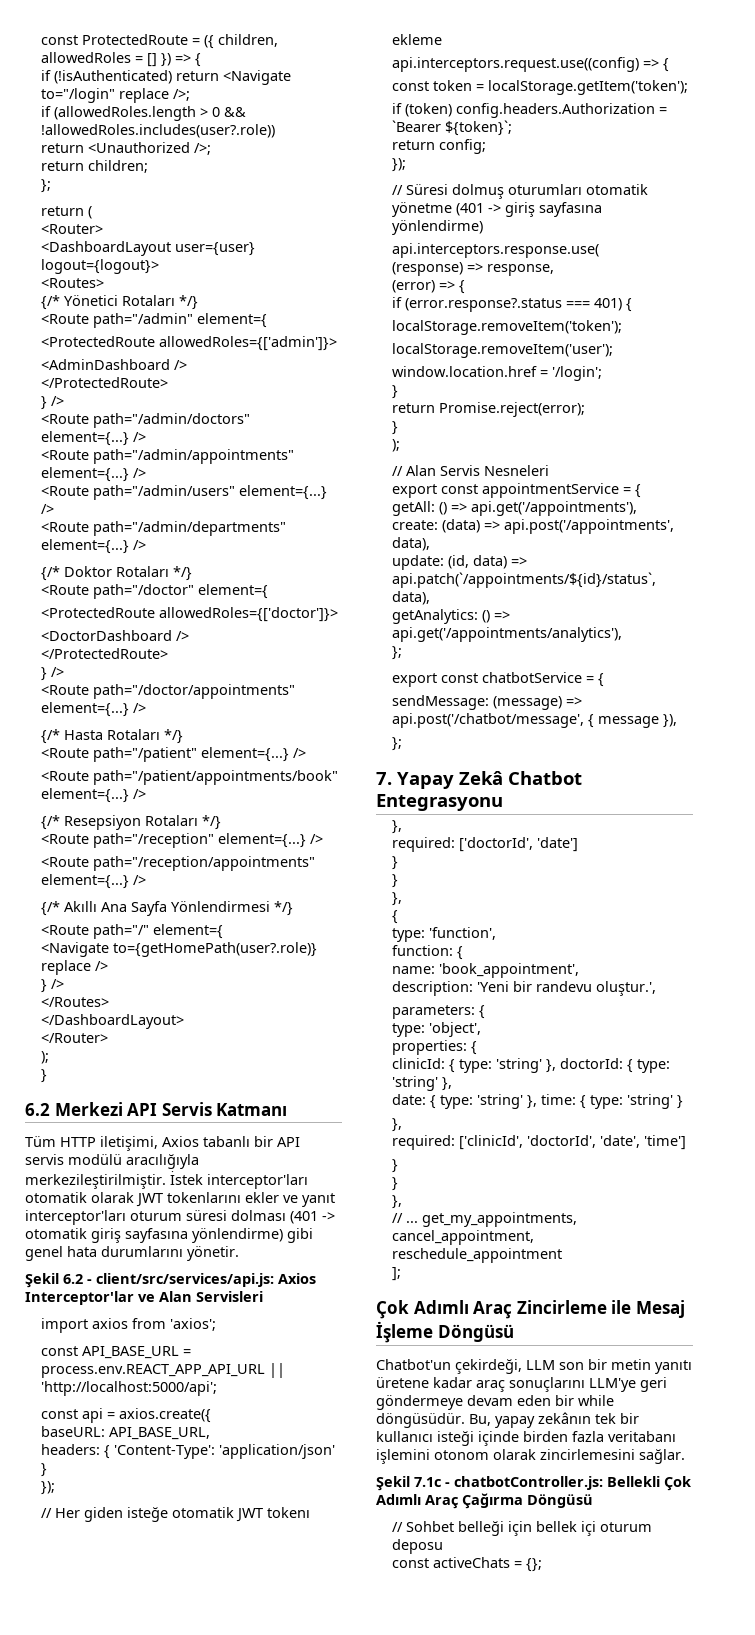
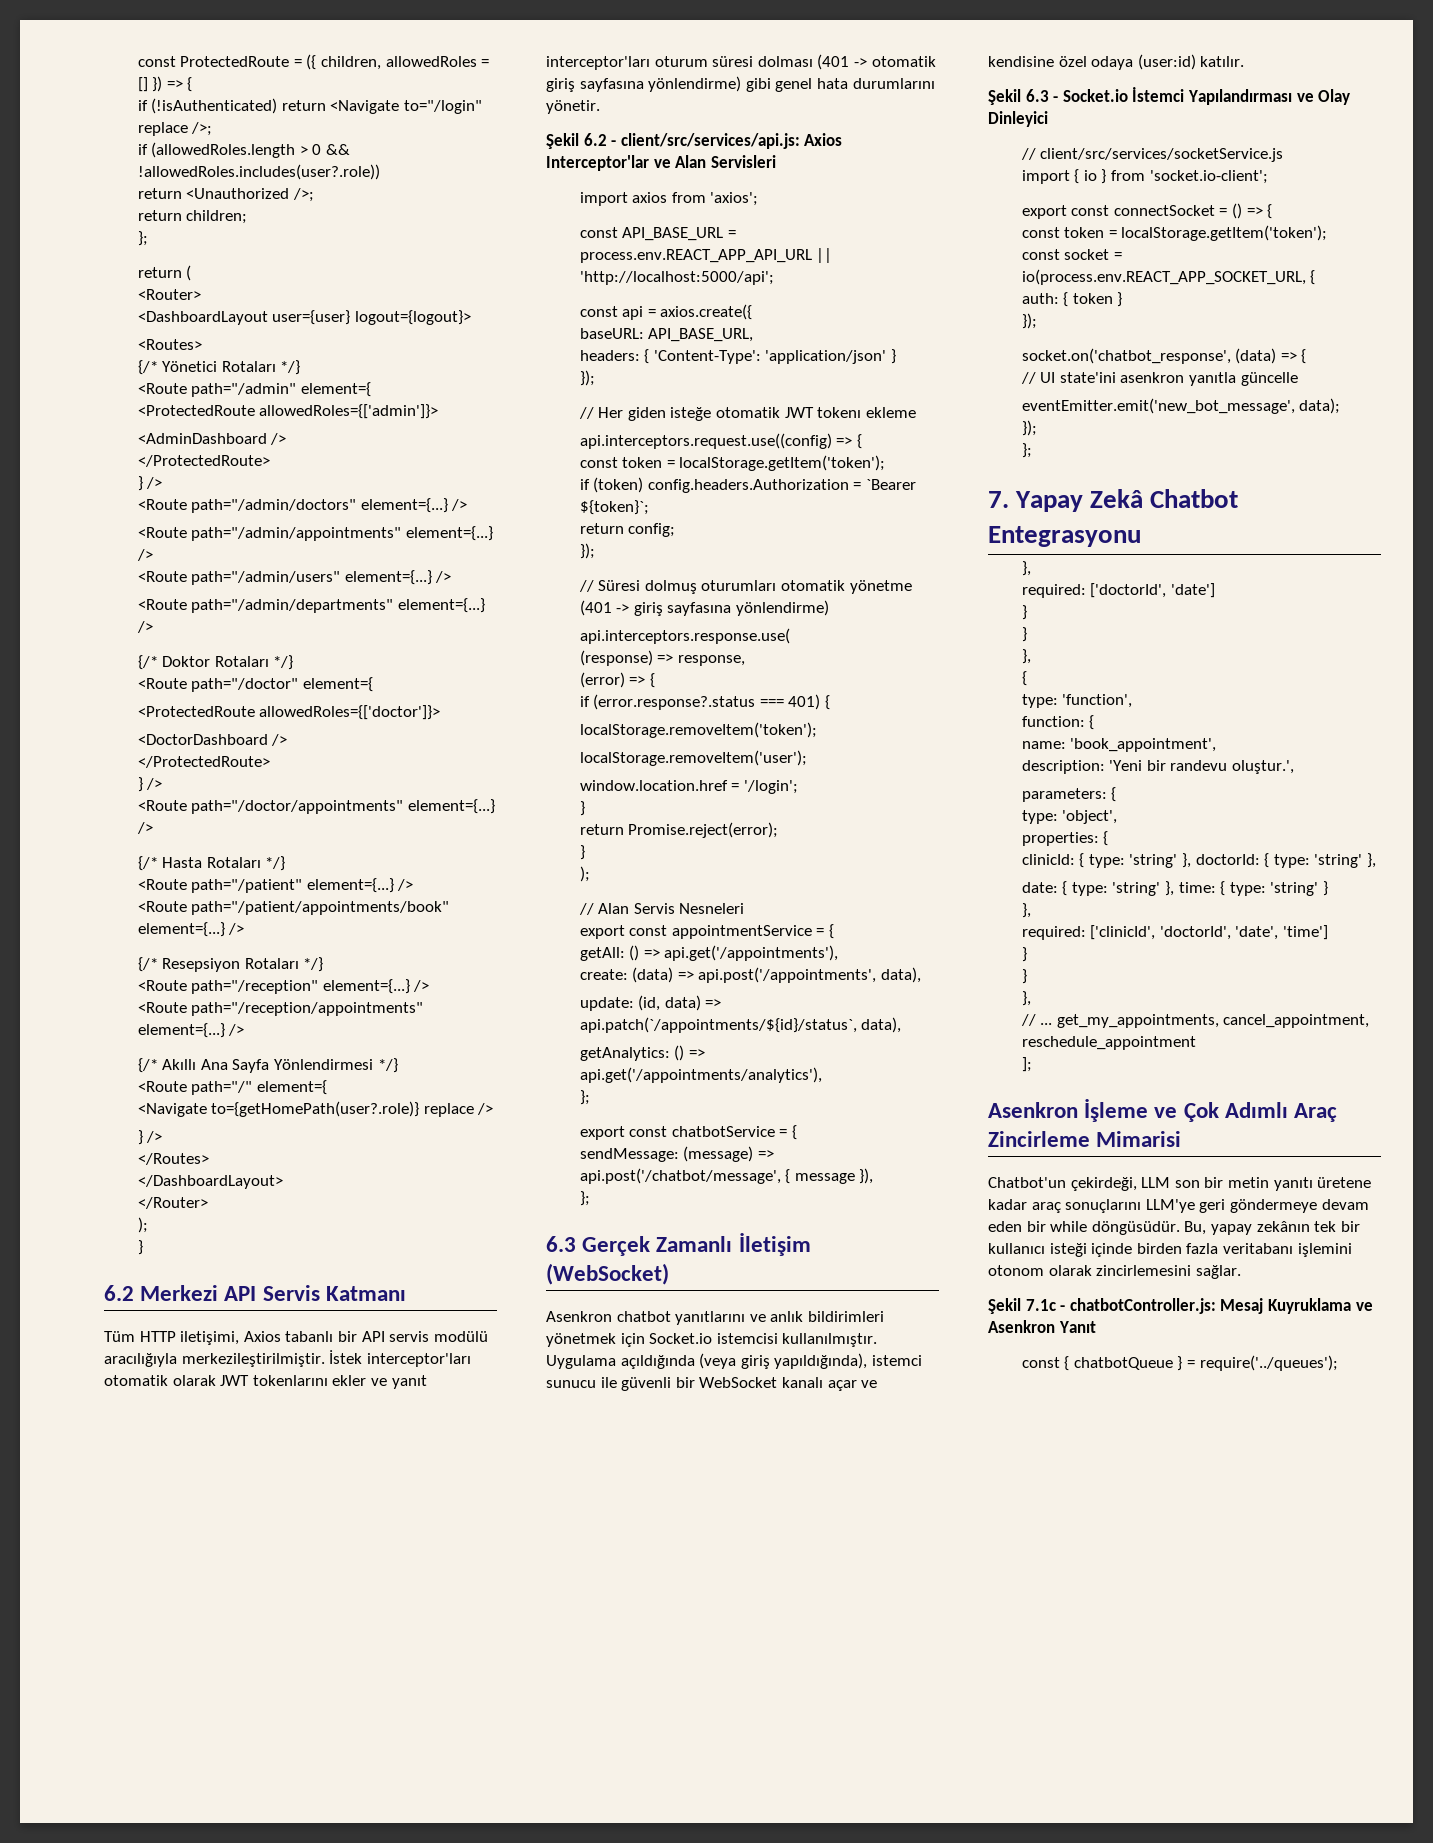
(403, 744) none -> [546,1233,811,1256] [546,1263,669,1285] [546,1311,884,1325] [546,1333,878,1347] [546,1353,922,1369] [546,1377,878,1391] [988,54,1245,70] [988,87,1351,105] [988,111,1048,127] [1020,148,1284,162] [1021,169,1268,184] [1021,203,1273,219] [1021,225,1328,241] [1021,249,1122,260] [1021,269,1316,285] [1021,292,1123,307] [1021,313,1037,329] [1021,348,1307,364] [1020,372,1298,386] [1021,398,1341,414] [1021,420,1037,436] [1021,443,1032,458] // 6.3 Gerçek Zamanlı İletişim (WebSocket) // Asenkron chatbot yanıtlarını ve anlık bildirimleri yönetmek için Socket.io istemcisi kullanılmıştır. Uygulama açıldığında (veya giriş yapıldığında), istemci sunucu ile güvenli bir WebSocket kanalı açar ve kendisine özel odaya (user:id) katılır. // Şekil 6.3 - Socket.io İstemci Yapılandırması ve Olay Dinleyici // // client/src/services/socketService.js // import { io } from 'socket.io-client'; // export const connectSocket = () => { // const token = localStorage.getItem('token'); // const socket = io(process.env.REACT_APP_SOCKET_URL, { // auth: { token } // }); // socket.on('chatbot_response', (data) => { // // UI state'ini asenkron yanıtla güncelle // eventEmitter.emit('new_bot_message', data); // }); // };
(402, 1274) none -> [988,1099,1178,1122] Asenkron İşleme ve
[611,1300,685,1318] [376,1321,514,1343] ile Mesaj İşleme Döngüsü -> [1096,1131,1182,1147] Mimarisi
[607,1476,691,1491] [376,1493,593,1509] [392,1521,653,1536] [392,1539,444,1554] [392,1557,543,1572] Bellekli Çok Adımlı Araç Çağırma Döngüsü // // Sohbet belleği için bellek içi oturum deposu // const activeChats = {}; -> [1220,1298,1373,1314] [988,1320,1096,1333] [1021,1355,1338,1371] Mesaj Kuyruklama ve Asenkron Yanıt // const { chatbotQueue } = require('../queues');

